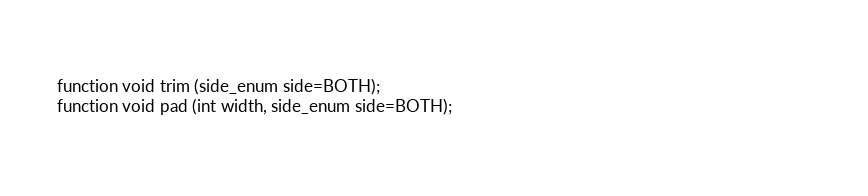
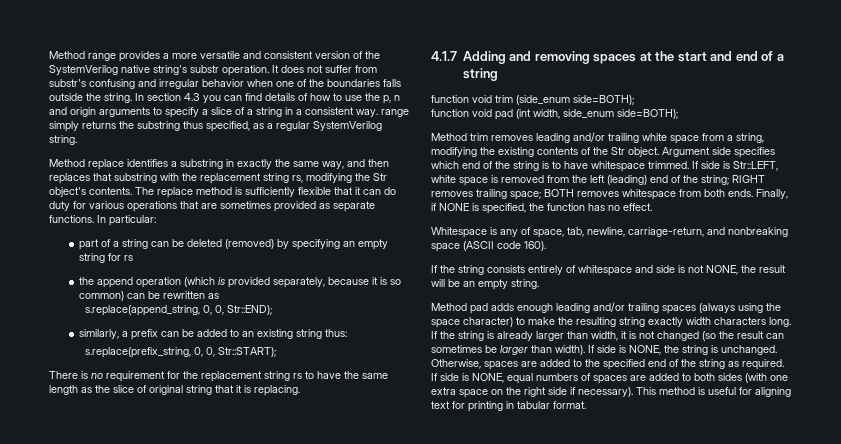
(57, 85) none -> [49,51,380,62] [49,65,377,76] [49,79,401,89] [49,93,400,104] [49,107,409,118] [49,121,382,132] [49,135,77,145] [49,159,389,170] [49,173,387,184] [49,187,396,198] [49,201,375,212] [49,215,156,226] [78,239,388,250] [78,253,133,263] [78,277,401,288] [78,291,219,301] [84,305,272,316] [78,329,347,340] [84,347,276,358] [49,371,388,382] [49,385,300,396] [431,51,784,64] [462,68,498,81] Method range provides a more versatile and consistent version of the SystemVerilog native string's substr operation. It does not suffer from substr's confusing and irregular behavior when one of the boundaries falls outside the string. In section 4.3 you can find details of how to use the p, n and origin arguments to specify a slice of a string in a consistent way. range simply returns the substring thus specified, as a regular SystemVerilog string. // Method replace identifies a substring in exactly the same way, and then replaces that substring with the replacement string rs, modifying the Str object's contents. The replace method is sufficiently flexible that it can do duty for various operations that are sometimes provided as separate functions. In particular: // part of a string can be deleted (removed) by specifying an empty string for rs // the append operation (which is provided separately, because it is so common) can be rewritten as // s.replace(append_string, 0, 0, Str::END); // similarly, a prefix can be added to an existing string thus: // s.replace(prefix_string, 0, 0, Str::START); // There is no requirement for the replacement string rs to have the same length as the slice of original string that it is replacing. // 4.1.7 Adding and removing spaces at the start and end of a string //
(452, 106) none -> [431,132,764,144] [431,147,775,158] [431,161,778,172] [431,175,765,186] [431,189,788,200] [431,203,652,214] [431,227,788,238] [431,241,546,252] [431,265,786,276] [431,279,539,290] [431,302,781,314] [431,317,791,328] [431,331,784,341] [431,345,777,355] [431,359,784,370] [431,373,788,384] [431,387,791,398] [431,401,586,412] // Method trim removes leading and/or trailing white space from a string, modifying the existing contents of the Str object. Argument side specifies which end of the string is to have whitespace trimmed. If side is Str::LEFT, white space is removed from the left (leading) end of the string; RIGHT removes trailing space; BOTH removes whitespace from both ends. Finally, if NONE is specified, the function has no effect. // Whitespace is any of space, tab, newline, carriage-return, and nonbreaking space (ASCII code 160). // If the string consists entirely of whitespace and side is not NONE, the result will be an empty string. // Method pad adds enough leading and/or trailing spaces (always using the space character) to make the resulting string exactly width characters long. If the string is already larger than width, it is not changed (so the result can sometimes be larger than width). If side is NONE, the string is unchanged. Otherwise, spaces are added to the specified end of the string as required. If side is NONE, equal numbers of spaces are added to both sides (with one extra space on the right side if necessary). This method is useful for aligning text for printing in tabular format.

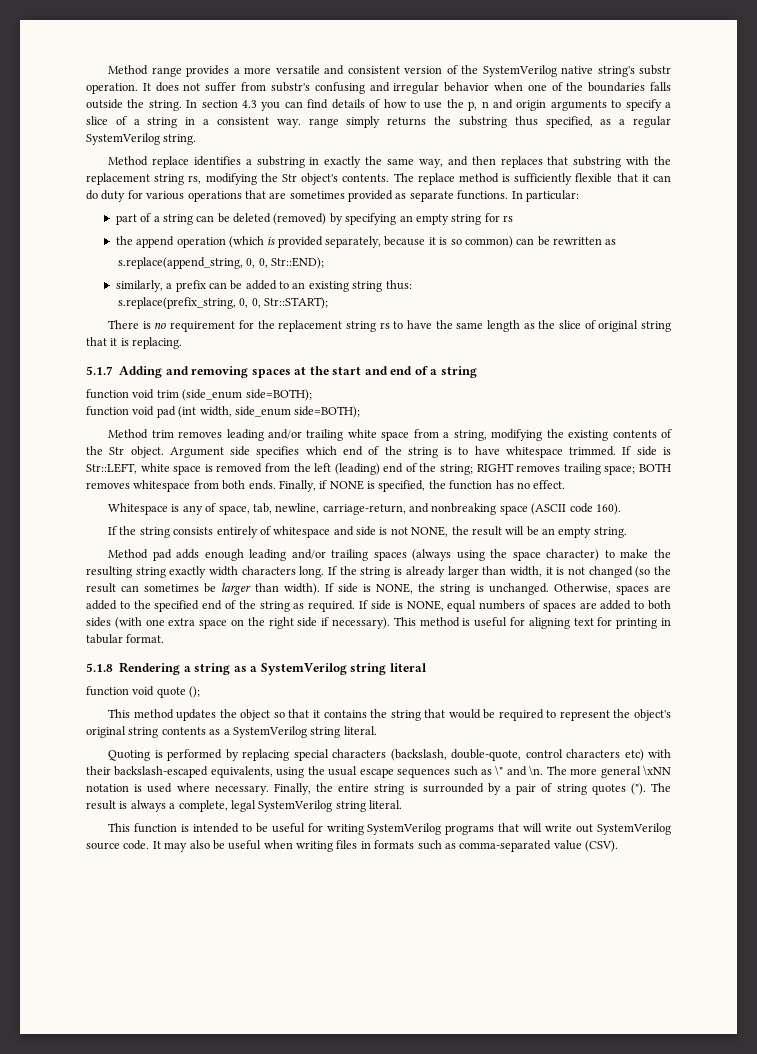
[431,51,457,61] 4.1.7 -> [86,366,113,375] 5.1.7
(586, 405) none -> [86,662,427,675] [86,686,201,698] [108,709,672,721] [86,726,377,738] [108,749,672,761] [86,765,671,778] [86,783,671,795] [86,800,402,812] [108,823,671,835] [86,840,618,852] // 5.1.8 Rendering a string as a SystemVerilog string literal // function void quote (); // This method updates the object so that it contains the string that would be required to represent the object's original string contents as a SystemVerilog string literal. // Quoting is performed by replacing special characters (backslash, double-quote, control characters etc) with their backslash-escaped equivalents, using the usual escape sequences such as \" and \n. The more general \xNN notation is used where necessary. Finally, the entire string is surrounded by a pair of string quotes ("). The result is always a complete, legal SystemVerilog string literal. // This function is intended to be useful for writing SystemVerilog programs that will write out SystemVerilog source code. It may also be useful when writing files in formats such as comma-separated value (CSV).

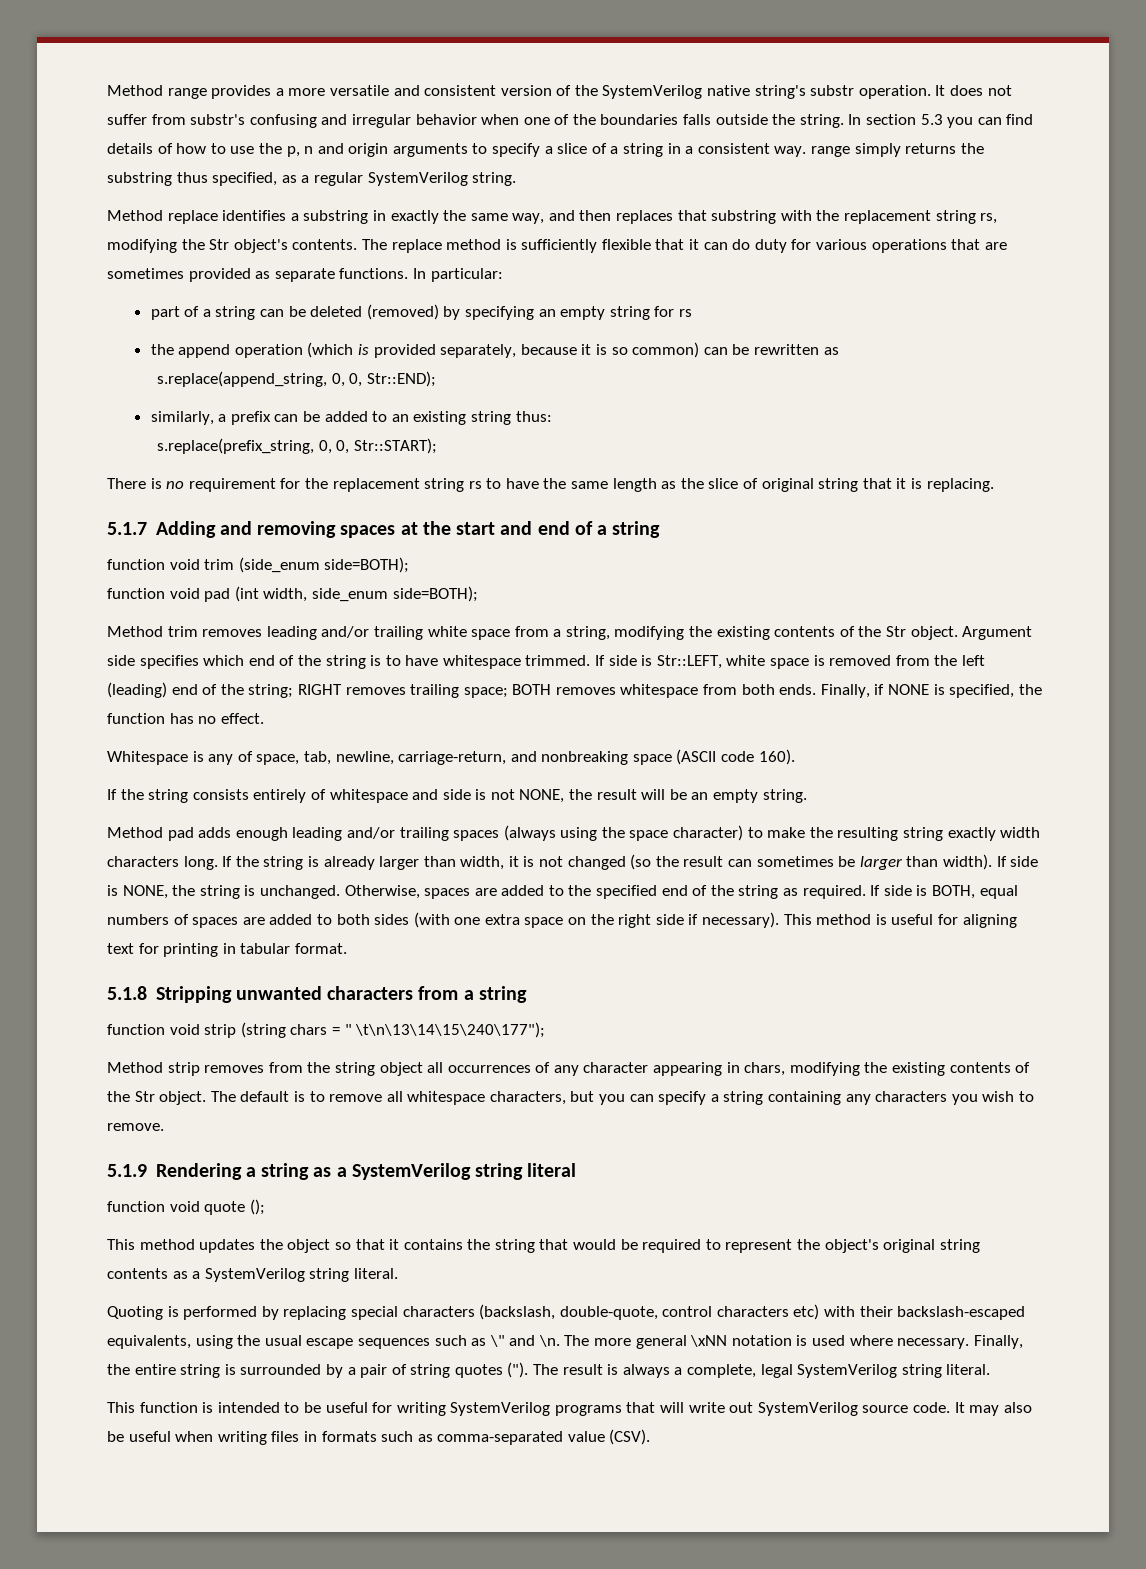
[242,100,258,108] 4.3 -> [920,114,943,125] 5.3
[406,600,444,611] NONE, -> [931,885,975,899] BOTH,
(113, 667) none -> [155,986,527,1003] [107,1022,546,1038] [107,1062,1031,1076] [107,1091,1034,1105] [107,1123,164,1131] [107,1164,147,1177] Stripping unwanted characters from a string // function void strip (string chars = " \t\n\13\14\15\240\177"); // Method strip removes from the string object all occurrences of any character appearing in chars, modifying the existing contents of the Str object. The default is to remove all whitespace characters, but you can specify a string containing any characters you wish to remove. // 5.1.9

